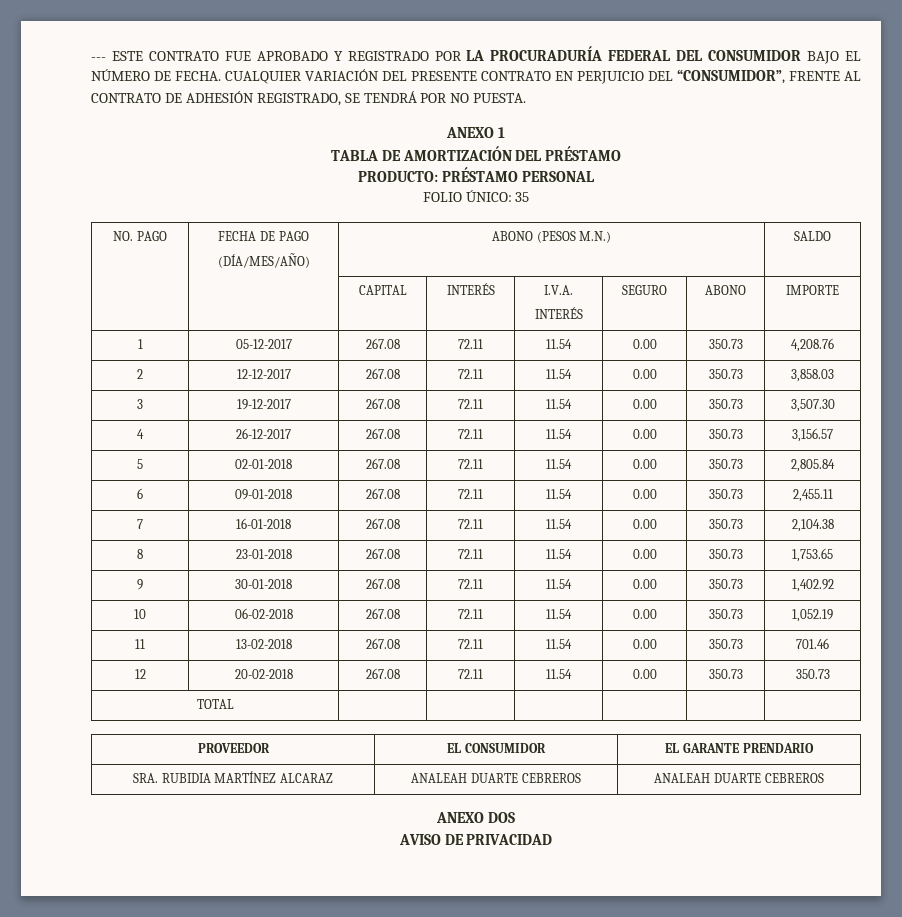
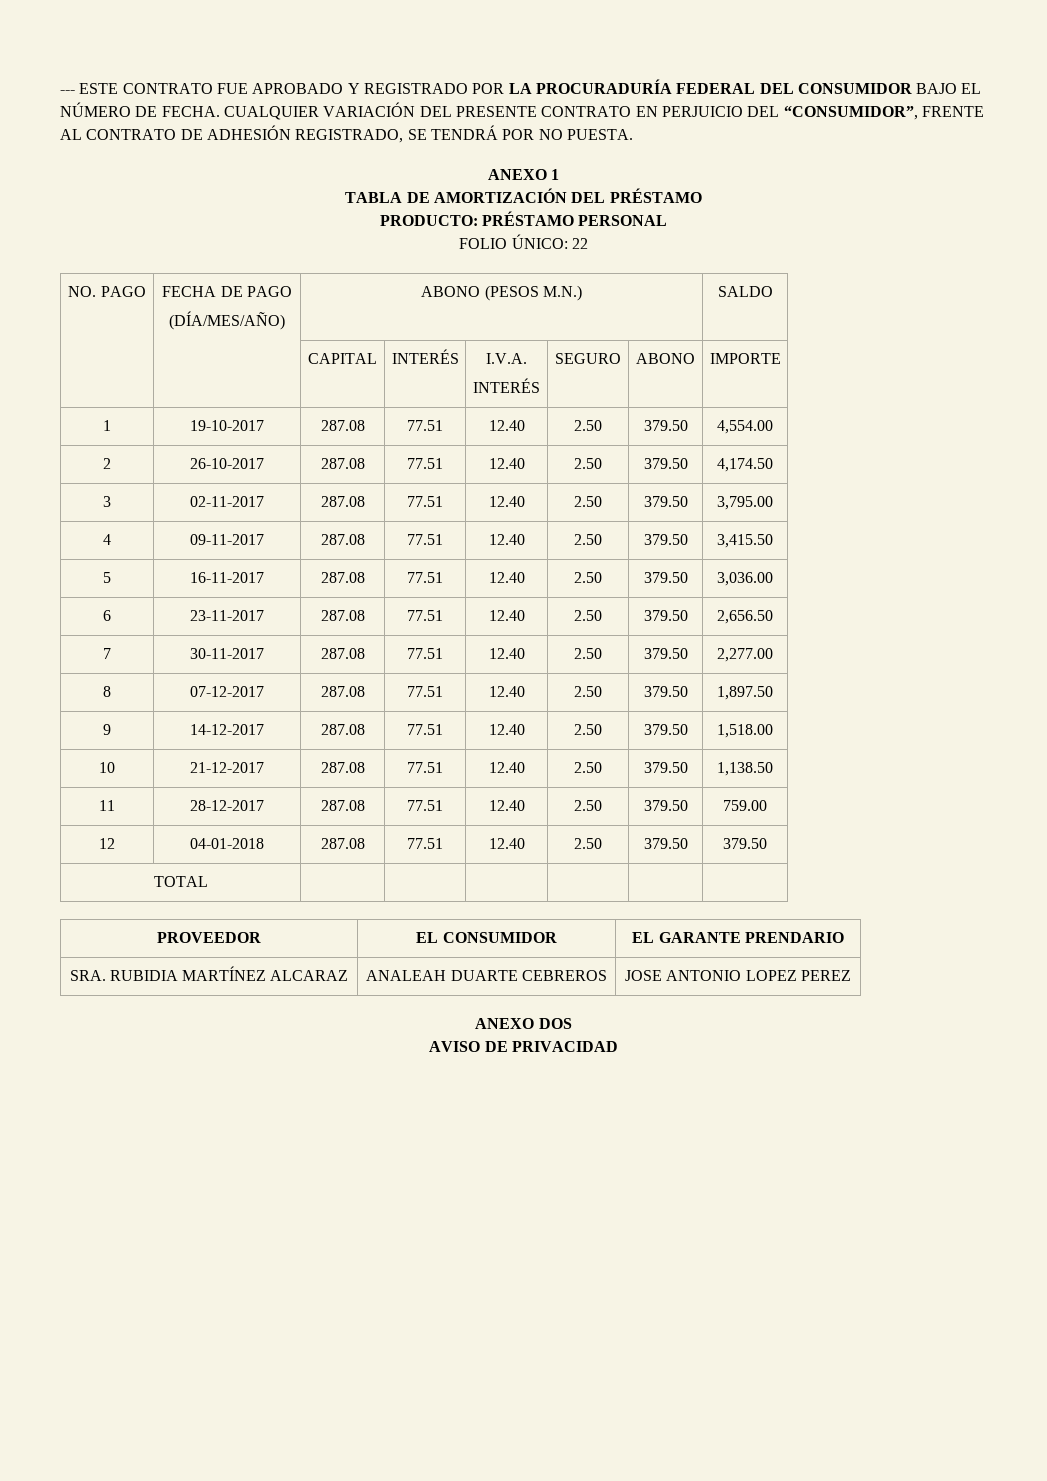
[515,192,530,202] 35 -> [571,238,588,249] 22
[235,339,292,349] [365,338,400,349] [458,339,483,349] [546,339,572,349] [632,339,657,349] [708,339,743,349] [791,338,834,352] [137,369,143,379] [236,369,291,379] [365,368,400,379] [458,369,483,379] [546,369,572,379] [632,369,657,379] [708,369,743,379] [791,369,834,382] [137,399,143,409] [236,399,291,410] [365,398,400,409] [458,399,483,409] [546,399,572,409] [632,399,657,409] [708,399,743,409] [790,399,835,412] [137,429,144,439] [236,428,291,439] [365,428,400,439] [458,429,483,439] [546,429,572,439] [632,429,657,439] [708,429,743,439] [792,428,833,442] [137,459,143,469] [235,459,292,469] [365,458,400,469] [458,459,483,469] [546,459,572,469] [632,459,657,469] [708,459,743,469] [791,459,835,472] [137,488,143,499] [235,489,292,500] [365,488,400,499] [458,489,483,499] [546,489,572,499] [632,489,657,499] [708,489,743,499] [792,489,833,502] [137,519,143,529] [236,518,291,529] [365,518,400,529] [458,519,483,529] [546,519,572,529] [632,519,657,529] [708,519,743,529] [791,519,834,532] [137,549,143,559] [235,549,292,559] [365,548,400,559] [458,549,483,559] [546,549,572,559] [632,549,657,559] [708,549,743,559] [792,548,833,562] [137,579,143,590] [235,579,292,589] [365,578,400,589] [458,579,483,589] [546,579,572,589] [632,579,657,589] [708,579,743,589] [791,579,834,592] [134,609,146,619] [234,608,293,619] [365,608,400,619] [458,609,483,619] [546,609,572,619] [632,609,657,619] [708,609,743,619] [792,609,833,622] [135,639,145,649] [235,639,292,649] [365,638,400,649] [458,639,483,649] [546,639,572,649] [632,639,657,649] [708,639,743,649] [796,638,829,649] [134,669,146,679] [234,669,293,679] [365,668,400,679] [458,669,483,679] [546,669,572,679] [632,669,657,679] [708,669,743,679] [795,669,830,679] 05-12-2017 | 267.08 | 72.11 | 11.54 | 0.00 | 350.73 | 4,208.76 // 2 | 12-12-2017 | 267.08 | 72.11 | 11.54 | 0.00 | 350.73 | 3,858.03 // 3 | 19-12-2017 | 267.08 | 72.11 | 11.54 | 0.00 | 350.73 | 3,507.30 // 4 | 26-12-2017 | 267.08 | 72.11 | 11.54 | 0.00 | 350.73 | 3,156.57 // 5 | 02-01-2018 | 267.08 | 72.11 | 11.54 | 0.00 | 350.73 | 2,805.84 // 6 | 09-01-2018 | 267.08 | 72.11 | 11.54 | 0.00 | 350.73 | 2,455.11 // 7 | 16-01-2018 | 267.08 | 72.11 | 11.54 | 0.00 | 350.73 | 2,104.38 // 8 | 23-01-2018 | 267.08 | 72.11 | 11.54 | 0.00 | 350.73 | 1,753.65 // 9 | 30-01-2018 | 267.08 | 72.11 | 11.54 | 0.00 | 350.73 | 1,402.92 // 10 | 06-02-2018 | 267.08 | 72.11 | 11.54 | 0.00 | 350.73 | 1,052.19 // 11 | 13-02-2018 | 267.08 | 72.11 | 11.54 | 0.00 | 350.73 | 701.46 // 12 | 20-02-2018 | 267.08 | 72.11 | 11.54 | 0.00 | 350.73 | 350.73 -> [190,420,264,431] [320,420,365,431] [407,420,443,431] [488,420,525,431] [574,420,602,431] [643,420,688,431] [717,420,773,434] [103,458,111,469] [190,458,264,469] [320,458,365,469] [407,458,443,469] [488,458,525,469] [574,458,602,469] [643,458,688,469] [717,458,773,472] [103,496,111,507] [190,496,264,507] [320,496,365,507] [407,496,443,507] [488,496,525,507] [574,496,602,507] [643,496,688,507] [717,496,773,510] [103,534,111,545] [190,534,264,545] [320,534,365,545] [407,534,443,545] [488,534,525,545] [574,534,602,545] [643,534,688,545] [717,534,773,548] [103,572,111,583] [190,572,264,583] [320,572,365,583] [407,572,443,583] [488,572,525,583] [574,572,602,583] [643,572,688,583] [717,572,773,586] [103,610,111,621] [190,610,264,621] [320,610,365,621] [407,610,443,621] [488,610,525,621] [574,610,602,621] [643,610,688,621] [717,610,773,624] [103,648,111,659] [190,648,264,659] [320,648,365,659] [407,648,443,659] [488,648,525,659] [574,648,602,659] [643,648,688,659] [717,648,773,662] [103,686,111,697] [190,686,264,697] [320,686,365,697] [407,686,443,697] [488,686,525,697] [574,686,602,697] [643,686,688,697] [717,686,773,700] [103,724,111,735] [190,724,264,735] [320,724,365,735] [407,724,443,735] [488,724,525,735] [574,724,602,735] [643,724,688,735] [717,724,773,738] [99,762,115,773] [190,762,264,773] [320,762,365,773] [407,762,443,773] [488,762,525,773] [574,762,602,773] [643,762,688,773] [717,762,773,776] [99,800,115,811] [190,800,264,811] [320,800,365,811] [407,800,443,811] [488,800,525,811] [574,800,602,811] [643,800,688,811] [723,800,767,811] [99,838,115,849] [190,838,264,849] [320,838,365,849] [407,838,443,849] [488,838,525,849] [574,838,602,849] [643,838,688,849] [723,838,767,849] 19-10-2017 | 287.08 | 77.51 | 12.40 | 2.50 | 379.50 | 4,554.00 // 2 | 26-10-2017 | 287.08 | 77.51 | 12.40 | 2.50 | 379.50 | 4,174.50 // 3 | 02-11-2017 | 287.08 | 77.51 | 12.40 | 2.50 | 379.50 | 3,795.00 // 4 | 09-11-2017 | 287.08 | 77.51 | 12.40 | 2.50 | 379.50 | 3,415.50 // 5 | 16-11-2017 | 287.08 | 77.51 | 12.40 | 2.50 | 379.50 | 3,036.00 // 6 | 23-11-2017 | 287.08 | 77.51 | 12.40 | 2.50 | 379.50 | 2,656.50 // 7 | 30-11-2017 | 287.08 | 77.51 | 12.40 | 2.50 | 379.50 | 2,277.00 // 8 | 07-12-2017 | 287.08 | 77.51 | 12.40 | 2.50 | 379.50 | 1,897.50 // 9 | 14-12-2017 | 287.08 | 77.51 | 12.40 | 2.50 | 379.50 | 1,518.00 // 10 | 21-12-2017 | 287.08 | 77.51 | 12.40 | 2.50 | 379.50 | 1,138.50 // 11 | 28-12-2017 | 287.08 | 77.51 | 12.40 | 2.50 | 379.50 | 759.00 // 12 | 04-01-2018 | 287.08 | 77.51 | 12.40 | 2.50 | 379.50 | 379.50
[654,773,824,783] ANALEAH DUARTE CEBREROS -> [625,970,851,981] JOSE ANTONIO LOPEZ PEREZ

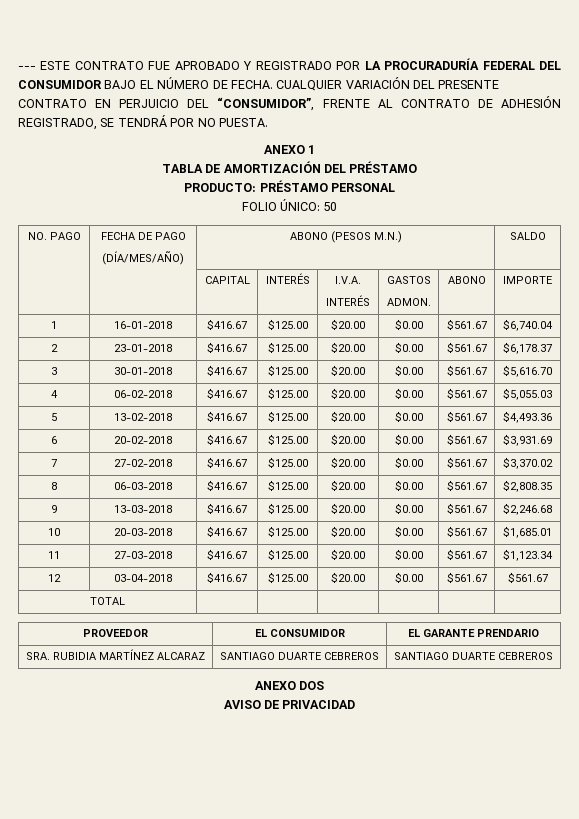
[571,238,588,249] 22 -> [323,202,338,211] 50
[555,353,621,364] SEGURO -> [386,276,431,284] [386,298,431,306] GASTOS // ADMON.
[190,420,264,431] [320,420,365,431] [407,420,443,431] [488,420,525,431] [574,420,602,431] [643,420,688,431] [717,420,773,434] [103,458,111,469] [190,458,264,469] [320,458,365,469] [407,458,443,469] [488,458,525,469] [574,458,602,469] [643,458,688,469] [717,458,773,472] [103,496,111,507] [190,496,264,507] [320,496,365,507] [407,496,443,507] [488,496,525,507] [574,496,602,507] [643,496,688,507] [717,496,773,510] [103,534,111,545] [190,534,264,545] [320,534,365,545] [407,534,443,545] [488,534,525,545] [574,534,602,545] [643,534,688,545] [717,534,773,548] [103,572,111,583] [190,572,264,583] [320,572,365,583] [407,572,443,583] [488,572,525,583] [574,572,602,583] [643,572,688,583] [717,572,773,586] [103,610,111,621] [190,610,264,621] [320,610,365,621] [407,610,443,621] [488,610,525,621] [574,610,602,621] [643,610,688,621] [717,610,773,624] [103,648,111,659] [190,648,264,659] [320,648,365,659] [407,648,443,659] [488,648,525,659] [574,648,602,659] [643,648,688,659] [717,648,773,662] [103,686,111,697] [190,686,264,697] [320,686,365,697] [407,686,443,697] [488,686,525,697] [574,686,602,697] [643,686,688,697] [717,686,773,700] [103,724,111,735] [190,724,264,735] [320,724,365,735] [407,724,443,735] [488,724,525,735] [574,724,602,735] [643,724,688,735] [717,724,773,738] [99,762,115,773] [190,762,264,773] [320,762,365,773] [407,762,443,773] [488,762,525,773] [574,762,602,773] [643,762,688,773] [717,762,773,776] [99,800,115,811] [190,800,264,811] [320,800,365,811] [407,800,443,811] [488,800,525,811] [574,800,602,811] [643,800,688,811] [723,800,767,811] [99,838,115,849] [190,838,264,849] [320,838,365,849] [407,838,443,849] [488,838,525,849] [574,838,602,849] [643,838,688,849] [723,838,767,849] 19-10-2017 | 287.08 | 77.51 | 12.40 | 2.50 | 379.50 | 4,554.00 // 2 | 26-10-2017 | 287.08 | 77.51 | 12.40 | 2.50 | 379.50 | 4,174.50 // 3 | 02-11-2017 | 287.08 | 77.51 | 12.40 | 2.50 | 379.50 | 3,795.00 // 4 | 09-11-2017 | 287.08 | 77.51 | 12.40 | 2.50 | 379.50 | 3,415.50 // 5 | 16-11-2017 | 287.08 | 77.51 | 12.40 | 2.50 | 379.50 | 3,036.00 // 6 | 23-11-2017 | 287.08 | 77.51 | 12.40 | 2.50 | 379.50 | 2,656.50 // 7 | 30-11-2017 | 287.08 | 77.51 | 12.40 | 2.50 | 379.50 | 2,277.00 // 8 | 07-12-2017 | 287.08 | 77.51 | 12.40 | 2.50 | 379.50 | 1,897.50 // 9 | 14-12-2017 | 287.08 | 77.51 | 12.40 | 2.50 | 379.50 | 1,518.00 // 10 | 21-12-2017 | 287.08 | 77.51 | 12.40 | 2.50 | 379.50 | 1,138.50 // 11 | 28-12-2017 | 287.08 | 77.51 | 12.40 | 2.50 | 379.50 | 759.00 // 12 | 04-01-2018 | 287.08 | 77.51 | 12.40 | 2.50 | 379.50 | 379.50 -> [114,321,172,329] [207,319,247,330] [267,319,308,330] [331,319,365,330] [394,319,423,330] [446,319,487,330] [503,319,553,331] [51,344,58,352] [114,344,172,352] [207,342,247,353] [267,342,308,353] [331,342,365,353] [394,342,423,353] [446,342,487,353] [503,342,552,354] [51,367,57,375] [114,367,172,375] [207,365,247,376] [267,365,308,376] [331,365,365,376] [394,365,423,376] [446,365,487,376] [503,365,552,377] [51,390,58,398] [114,390,172,398] [207,388,247,399] [267,388,308,399] [331,388,365,399] [394,388,423,399] [446,388,487,399] [503,388,552,400] [51,413,57,421] [114,413,172,421] [207,411,247,422] [267,411,308,422] [331,411,365,422] [394,411,423,422] [446,411,487,422] [503,411,552,423] [51,436,57,444] [114,436,172,444] [207,434,247,445] [267,434,308,445] [331,434,365,445] [394,434,423,445] [446,434,487,445] [503,434,552,446] [51,459,57,467] [114,459,172,467] [207,457,247,468] [267,457,308,468] [331,457,365,468] [394,457,423,468] [446,457,487,468] [503,457,553,469] [51,482,57,490] [114,482,172,490] [207,480,247,491] [267,480,308,491] [331,480,365,491] [394,480,423,491] [446,480,487,491] [503,480,552,492] [51,505,57,513] [114,505,172,513] [207,503,247,514] [267,503,308,514] [331,503,365,514] [394,503,423,514] [446,503,487,514] [503,503,552,515] [48,528,60,536] [114,528,172,536] [207,526,247,537] [267,526,308,537] [331,526,365,537] [394,526,423,537] [446,526,487,537] [503,526,552,538] [48,551,60,559] [114,551,172,559] [207,549,247,560] [267,549,308,560] [331,549,365,560] [394,549,423,560] [446,549,487,560] [503,549,553,561] [48,574,61,582] [114,574,172,582] [207,572,247,583] [267,572,308,583] [331,572,365,583] [394,572,423,583] [446,572,487,583] [507,572,548,583] 16-01-2018 | $416.67 | $125.00 | $20.00 | $0.00 | $561.67 | $6,740.04 // 2 | 23-01-2018 | $416.67 | $125.00 | $20.00 | $0.00 | $561.67 | $6,178.37 // 3 | 30-01-2018 | $416.67 | $125.00 | $20.00 | $0.00 | $561.67 | $5,616.70 // 4 | 06-02-2018 | $416.67 | $125.00 | $20.00 | $0.00 | $561.67 | $5,055.03 // 5 | 13-02-2018 | $416.67 | $125.00 | $20.00 | $0.00 | $561.67 | $4,493.36 // 6 | 20-02-2018 | $416.67 | $125.00 | $20.00 | $0.00 | $561.67 | $3,931.69 // 7 | 27-02-2018 | $416.67 | $125.00 | $20.00 | $0.00 | $561.67 | $3,370.02 // 8 | 06-03-2018 | $416.67 | $125.00 | $20.00 | $0.00 | $561.67 | $2,808.35 // 9 | 13-03-2018 | $416.67 | $125.00 | $20.00 | $0.00 | $561.67 | $2,246.68 // 10 | 20-03-2018 | $416.67 | $125.00 | $20.00 | $0.00 | $561.67 | $1,685.01 // 11 | 27-03-2018 | $416.67 | $125.00 | $20.00 | $0.00 | $561.67 | $1,123.34 // 12 | 03-04-2018 | $416.67 | $125.00 | $20.00 | $0.00 | $561.67 | $561.67
[366,970,447,981] ANALEAH -> [220,652,275,660] SANTIAGO
[625,970,851,981] JOSE ANTONIO LOPEZ PEREZ -> [394,652,553,660] SANTIAGO DUARTE CEBREROS

